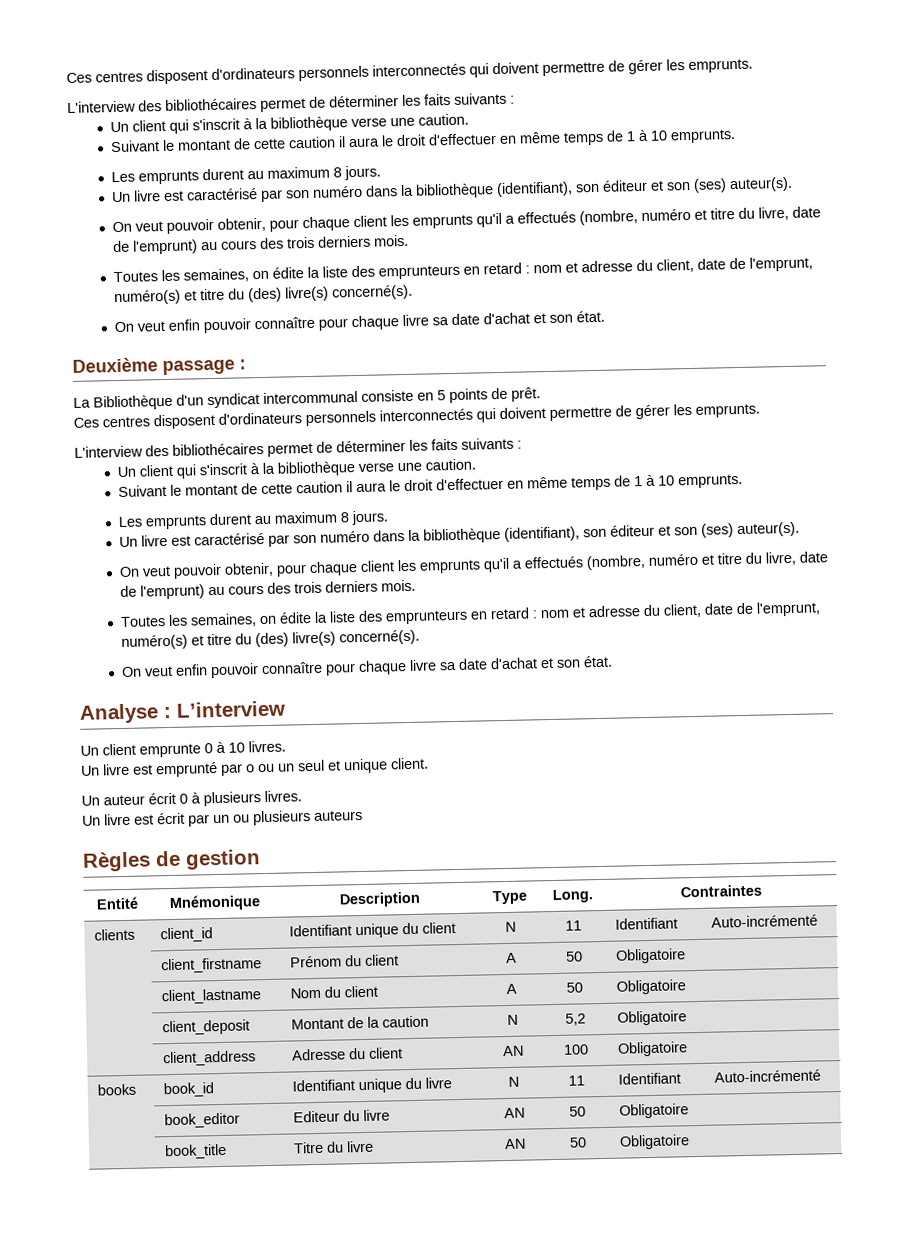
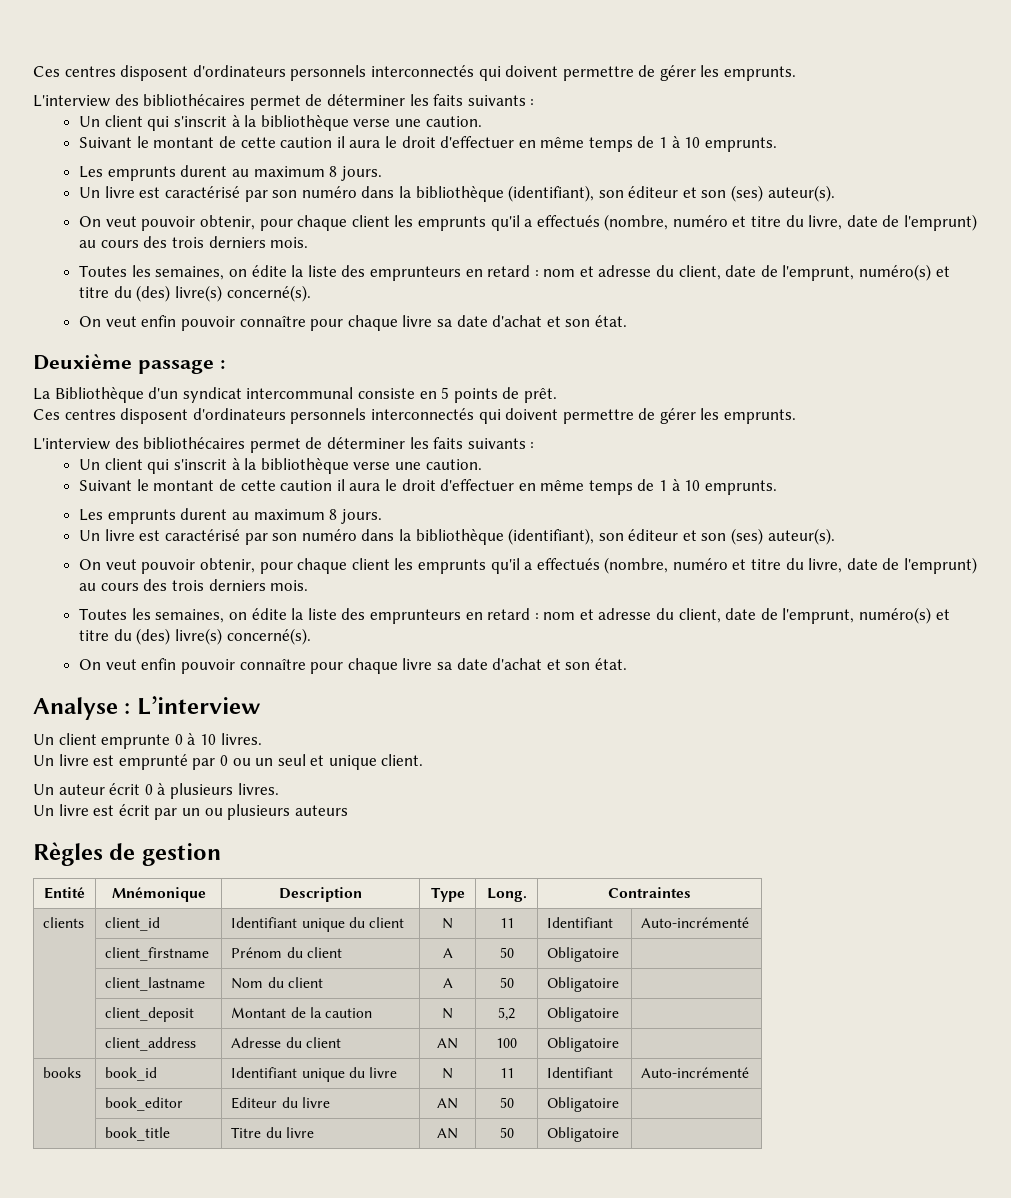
[246,764,255,773] o -> [219,755,228,766] 0

